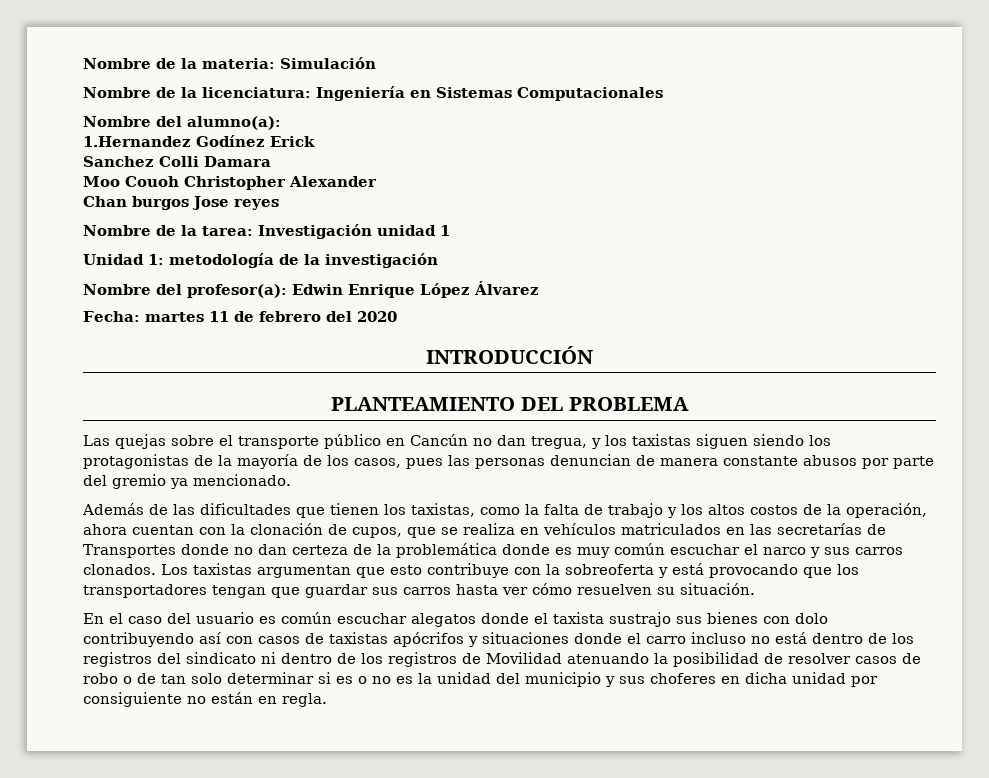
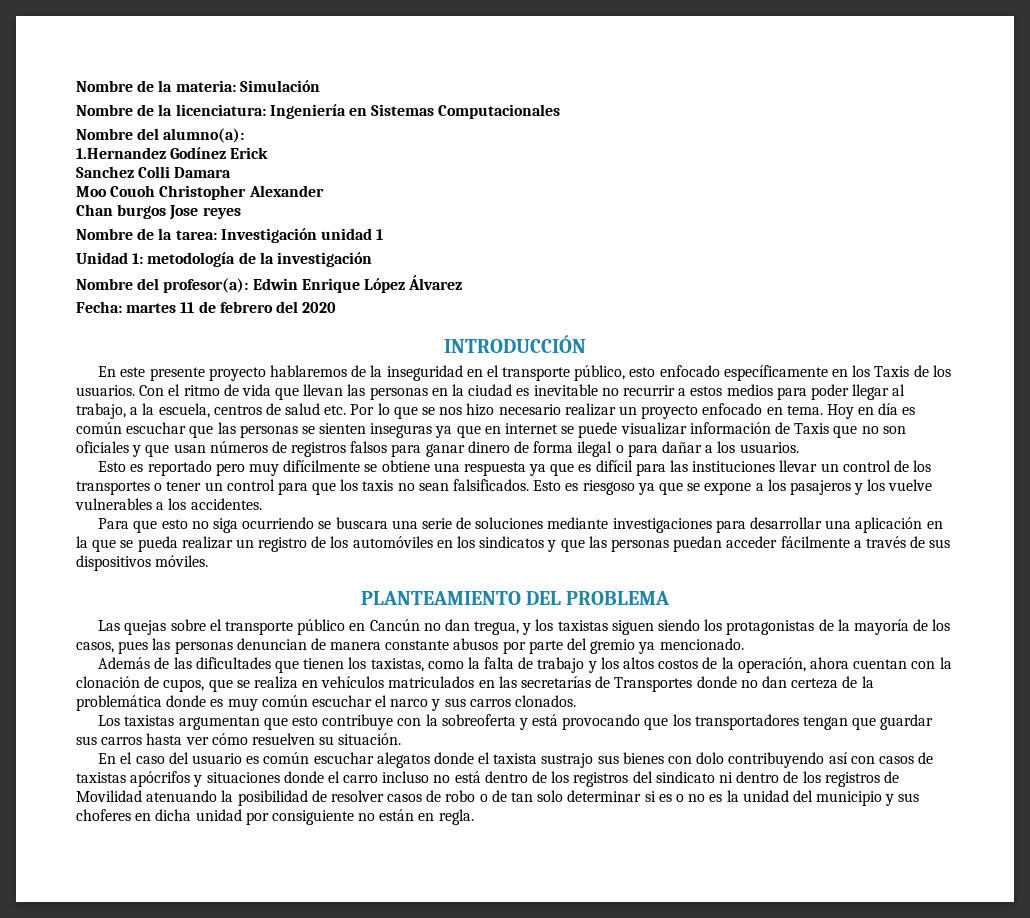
(593, 355) none -> [98,365,951,381] [76,384,906,400] [76,403,916,419] [76,422,906,438] [76,441,799,457] [98,460,932,476] [76,479,933,495] [75,498,262,510] [98,517,943,533] [76,536,951,552] [76,555,209,571] // En este presente proyecto hablaremos de la inseguridad en el transporte público, esto enfocado específicamente en los Taxis de los usuarios. Con el ritmo de vida que llevan las personas en la ciudad es inevitable no recurrir a estos medios para poder llegar al trabajo, a la escuela, centros de salud etc. Por lo que se nos hizo necesario realizar un proyecto enfocado en tema. Hoy en día es común escuchar que las personas se sienten inseguras ya que en internet se puede visualizar información de Taxis que no son oficiales y que usan números de registros falsos para ganar dinero de forma ilegal o para dañar a los usuarios. // Esto es reportado pero muy difícilmente se obtiene una respuesta ya que es difícil para las instituciones llevar un control de los transportes o tener un control para que los taxis no sean falsificados. Esto es riesgoso ya que se expone a los pasajeros y los vuelve vulnerables a los accidentes. // Para que esto no siga ocurriendo se buscara una serie de soluciones mediante investigaciones para desarrollar una aplicación en la que se pueda realizar un registro de los automóviles en los sindicatos y que las personas puedan acceder fácilmente a través de sus dispositivos móviles.
(156, 569) none -> (577, 701) //

